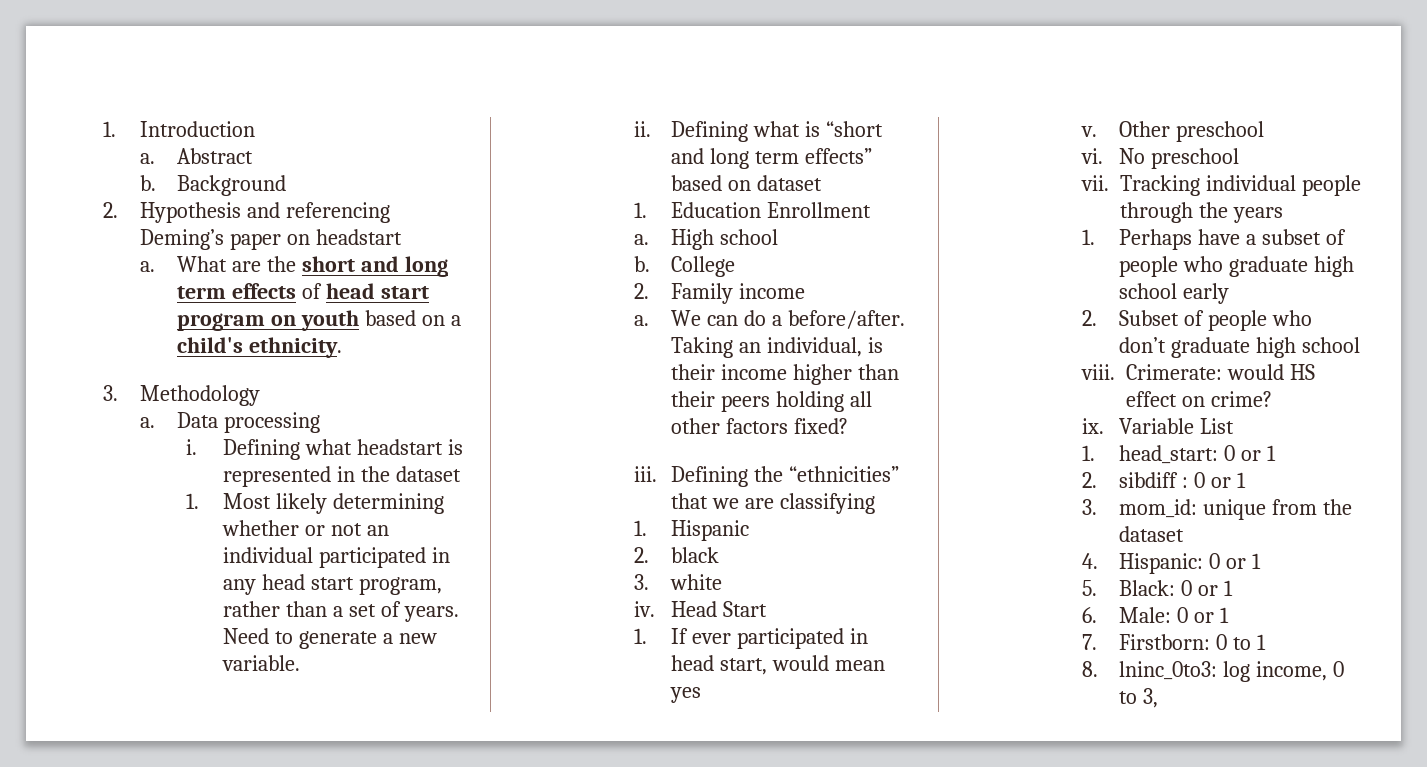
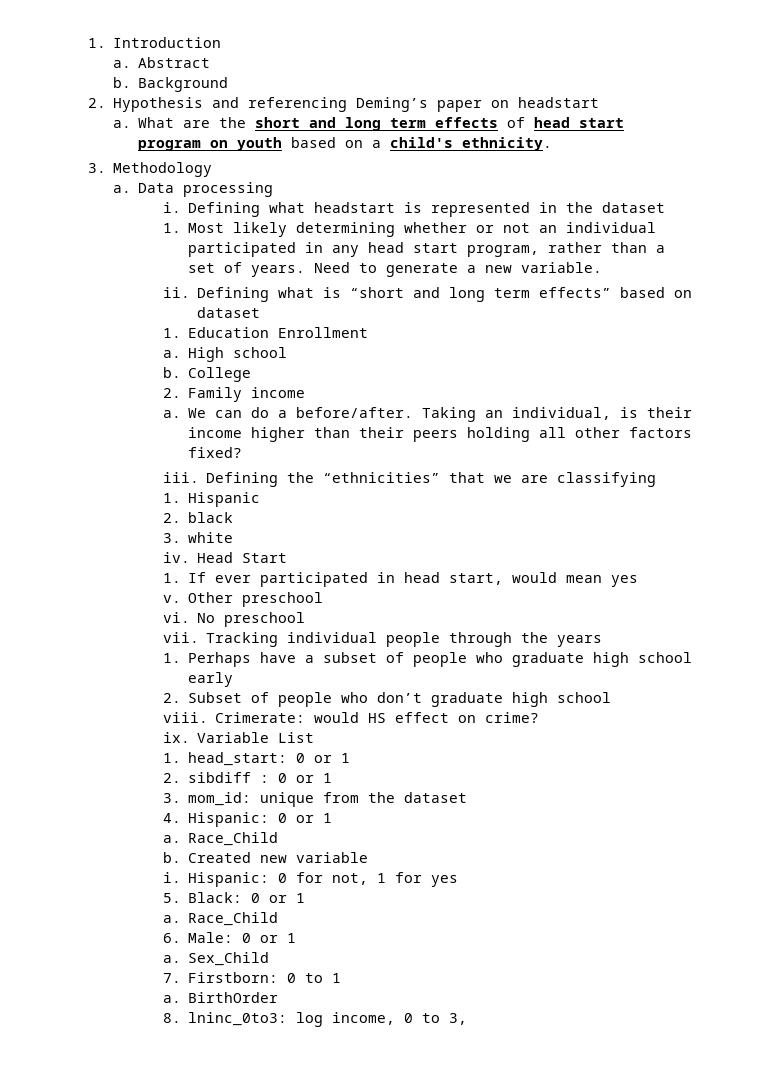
(1261, 561) none -> [162,832,279,846] [162,852,369,863] [162,872,459,887] // a. Race_Child // b. Created new variable // i. Hispanic: 0 for not, 1 for yes
(1233, 588) none -> [162,912,279,926] // a. Race_Child
(1229, 615) none -> [162,952,270,966] // a. Sex_Child
(1266, 642) none -> [162,992,279,1003] // a. BirthOrder

